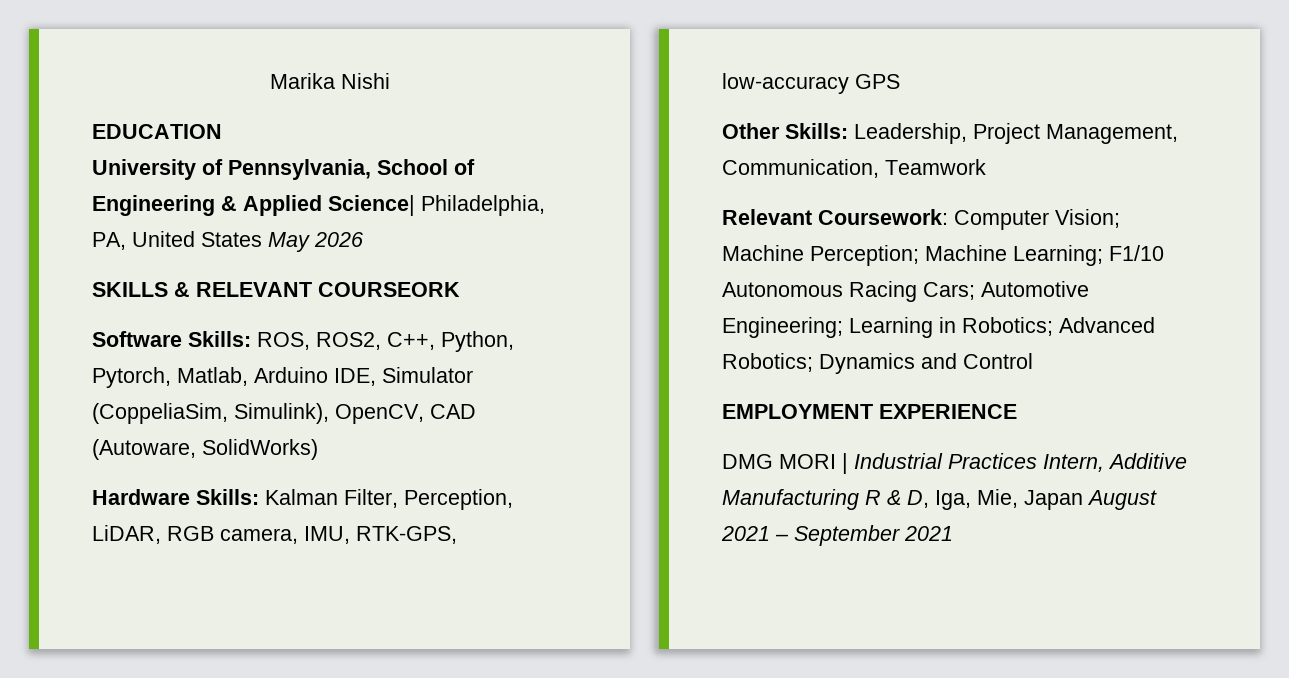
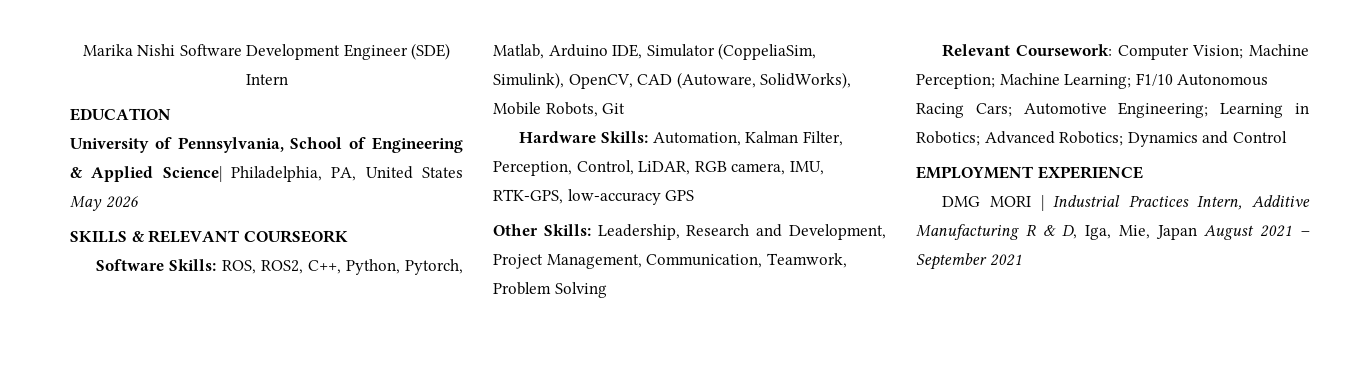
(390, 81) none -> [179,43,451,60] [245,74,288,85] Software Development Engineer (SDE) Intern
[202,439,318,460] SolidWorks) -> [760,72,852,89] [493,102,626,117] SolidWorks), Mobile Robots, Git
(259, 497) none -> [652,132,741,146] Automation,
(513, 499) none -> [576,160,634,175] Control,
[973,123,1178,144] [722,159,986,178] Project Management, Communication, Teamwork -> [686,224,886,240] [493,253,847,269] [493,282,607,298] Research and Development, Project Management, Communication, Teamwork, Problem Solving

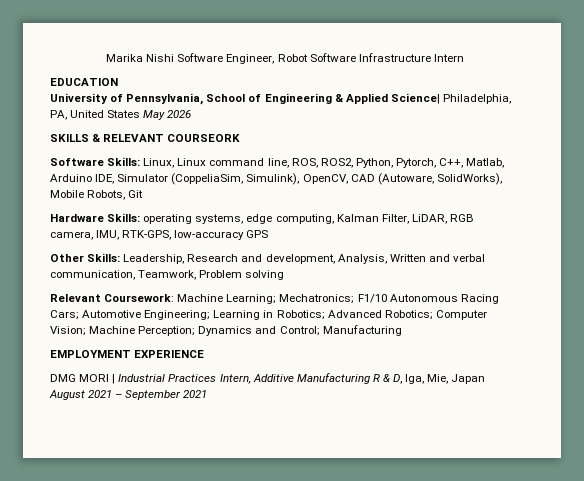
[246,43,451,60] Development Engineer (SDE) -> [226,53,431,64] Engineer, Robot Software Infrastructure
(217, 265) none -> [143,158,289,168] Linux, Linux command line,
[307,260,341,274] C++, -> (353, 163) none
(463, 267) none -> [439,158,464,168] C++,
[652,131,843,146] [493,160,634,176] Automation, Kalman Filter, Perception, Control, -> [143,214,409,224] operating systems, edge computing, Kalman Filter,
[789,224,886,240] [493,254,763,269] Development, Project Management, Communication, -> [265,254,485,264] [50,270,135,280] development, Analysis, Written and verbal communication,
[554,282,607,298] Solving -> [245,270,285,280] solving
[1117,44,1309,60] [916,74,995,89] Computer Vision; Machine Perception; -> (175, 298) none
(1132, 81) none -> [279,294,355,304] Mechatronics;
[1127,131,1287,147] Dynamics and Control -> [435,310,487,320] [50,325,402,336] Computer Vision; Machine Perception; Dynamics and Control; Manufacturing

